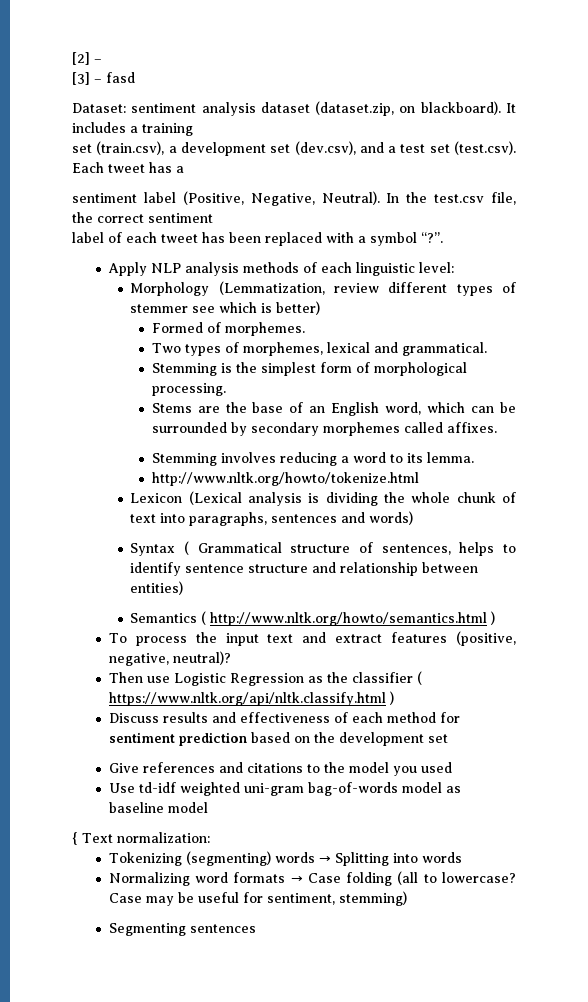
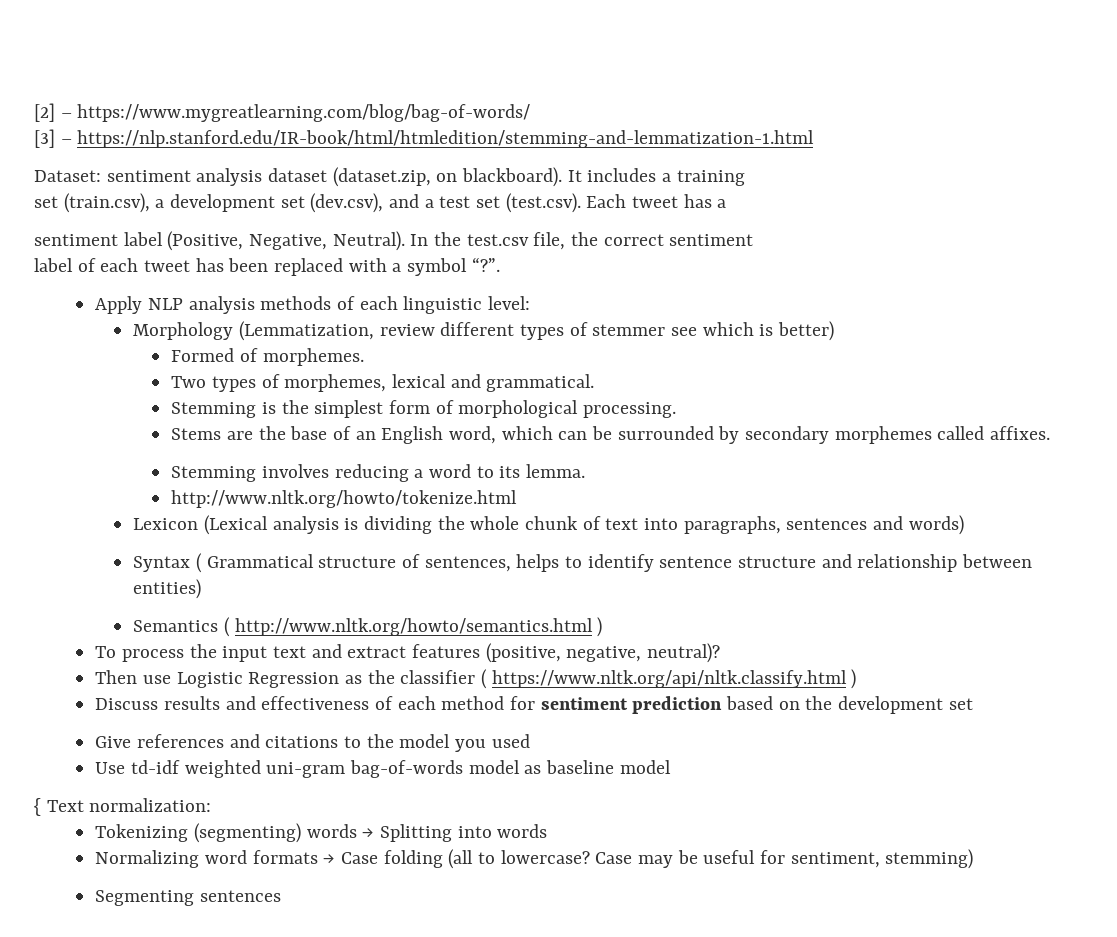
(102, 61) none -> [77,104,531,122] https://www.mygreatlearning.com/blog/bag-of-words/
[106,72,135,83] fasd -> [77,130,815,148] https://nlp.stanford.edu/IR-book/html/htmledition/stemming-and-lemmatization-1.html

